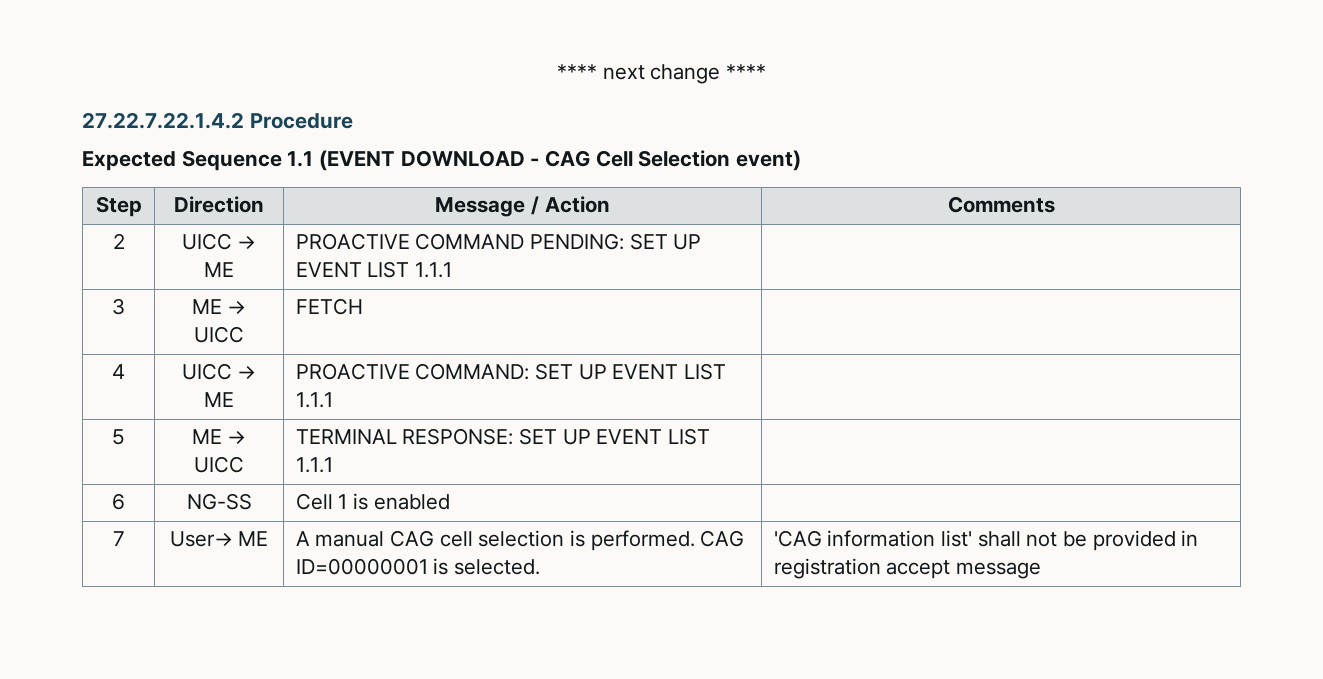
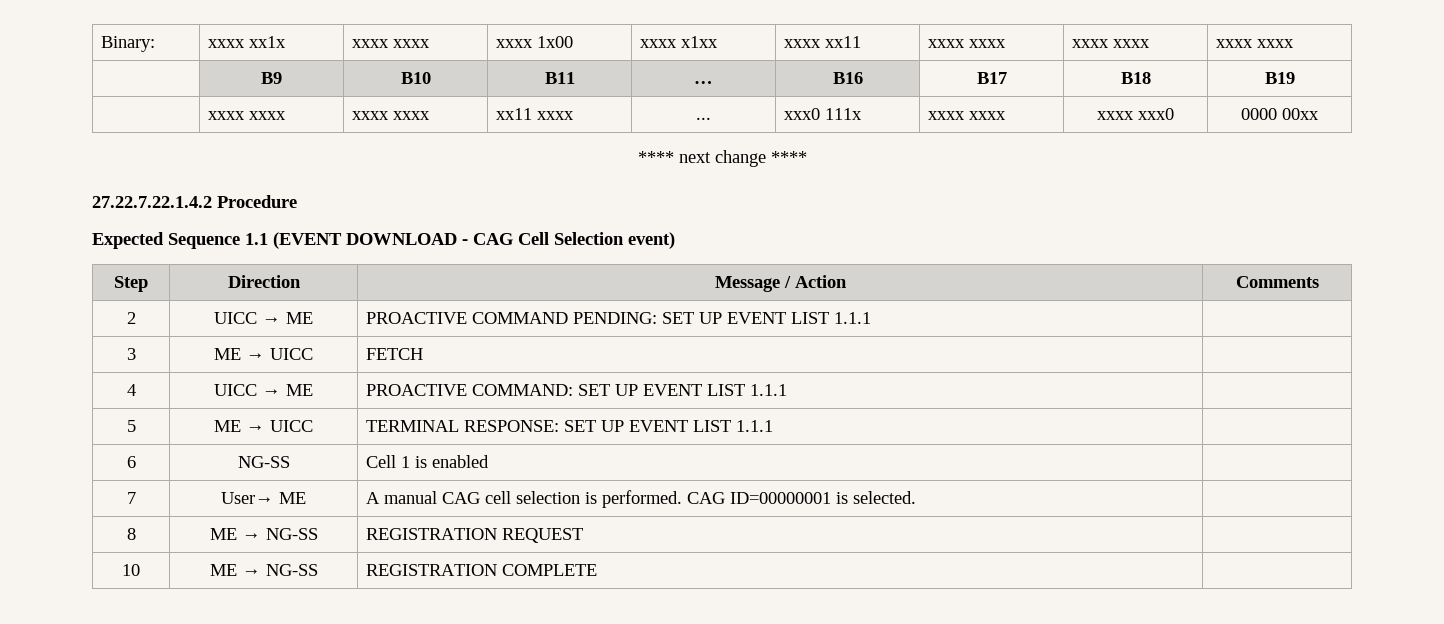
(556, 71) none -> [101,36,156,52] [208,36,287,48] [352,39,431,48] [496,36,574,48] [640,36,719,48] [784,36,862,48] [928,39,1007,48] [1072,39,1151,48] [1216,39,1295,48] [261,72,282,84] [400,72,431,84] [544,72,575,84] [694,81,713,84] [832,72,863,84] [976,72,1007,84] [1120,72,1151,84] [1264,72,1295,84] [208,111,287,120] [352,111,431,120] [496,108,575,120] [696,117,711,120] [784,108,863,120] [928,111,1007,120] [1097,108,1174,120] [1241,108,1319,120] Binary: | xxxx xx1x | xxxx xxxx | xxxx 1x00 | xxxx x1xx | xxxx xx11 | xxxx xxxx | xxxx xxxx | xxxx xxxx // | B9 | B10 | B11 | … | B16 | B17 | B18 | B19 // | xxxx xxxx | xxxx xxxx | xx11 xxxx | ... | xxx0 111x | xxxx xxxx | xxxx xxx0 | 0000 00xx //
[773,530,1199,551] [773,558,1041,579] 'CAG information list' shall not be provided in registration accept message -> [126,528,136,540] [209,528,318,540] [366,528,584,543] [122,564,140,576] [209,564,318,576] [366,564,598,576] // 8 | ME → NG-SS | REGISTRATION REQUEST | // 10 | ME → NG-SS | REGISTRATION COMPLETE |

